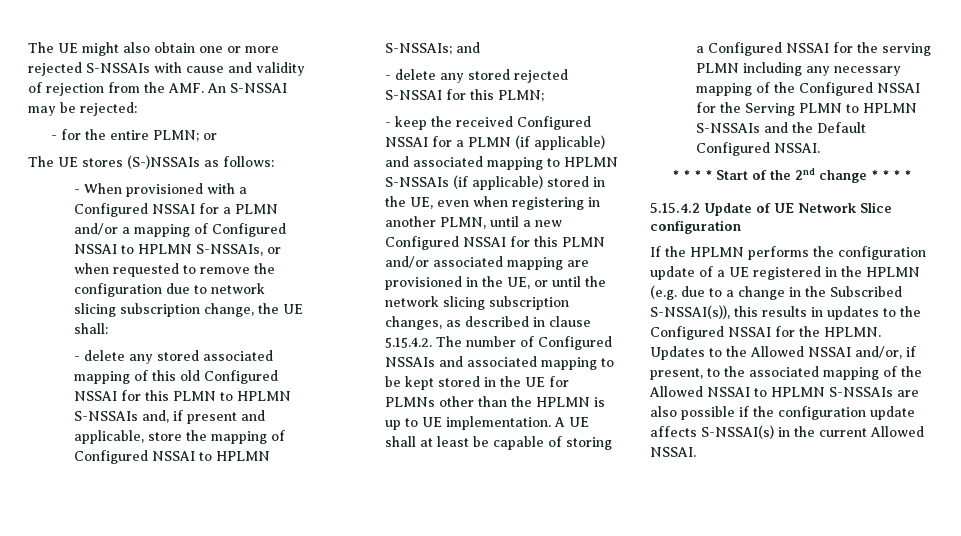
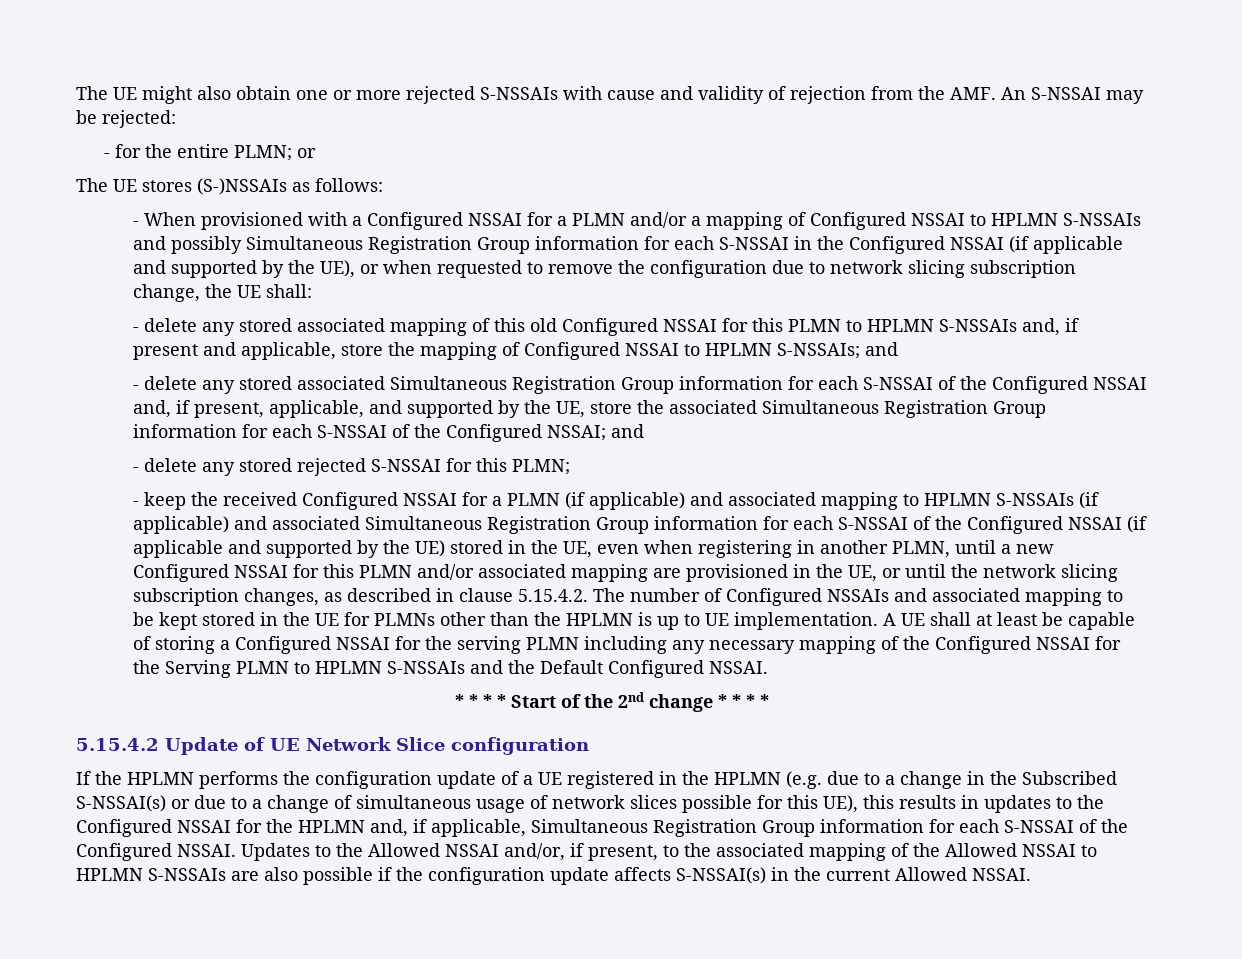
[196,244,264,256] S-NSSAIs, -> [1062,213,1141,226] [132,236,1123,254] [132,260,355,278] S-NSSAIs and possibly Simultaneous Registration Group information for each S-NSSAI in the Configured NSSAI (if applicable and supported by the UE),
(481, 47) none -> [132,376,1147,394] [132,400,1046,418] [132,424,644,442] // - delete any stored associated Simultaneous Registration Group information for each S-NSSAI of the Configured NSSAI and, if present, applicable, and supported by the UE, store the associated Simultaneous Registration Group information for each S-NSSAI of the Configured NSSAI; and
(544, 182) none -> [233,516,1147,534] [132,540,445,558] and associated Simultaneous Registration Group information for each S-NSSAI of the Configured NSSAI (if applicable and supported by the UE)
[650,305,730,319] S-NSSAI(s)), -> [76,795,858,813] S-NSSAI(s) or due to a change of simultaneous usage of network slices possible for this UE),
[824,327,881,337] HPLMN. -> [298,819,1128,837] [76,843,236,861] HPLMN and, if applicable, Simultaneous Registration Group information for each S-NSSAI of the Configured NSSAI.

